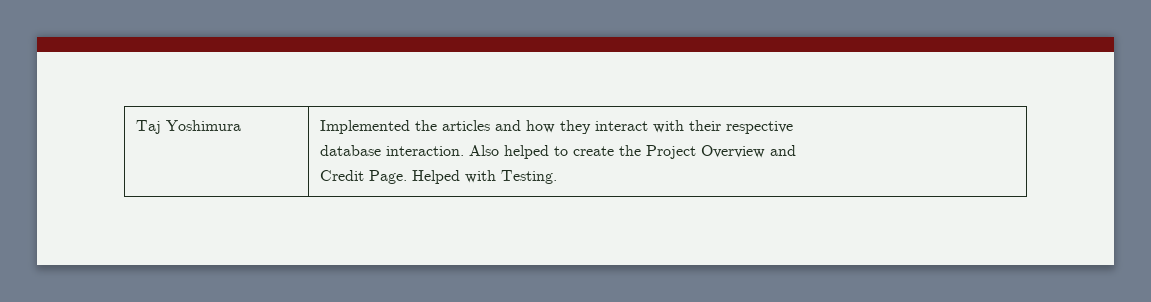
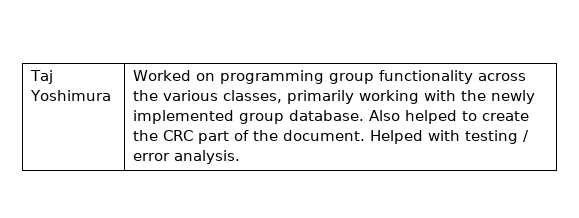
[319,120,793,134] [319,145,464,156] Implemented the articles and how they interact with their respective // database interaction. -> [132,70,526,84] [132,90,535,104] [132,110,364,124] Worked on programming group functionality across the various classes, primarily working with the newly implemented group database.
[645,145,796,159] [319,170,557,184] Project Overview and // Credit Page. Helped with Testing. -> [162,130,529,144] [132,150,240,164] CRC part of the document. Helped with testing / error analysis.

